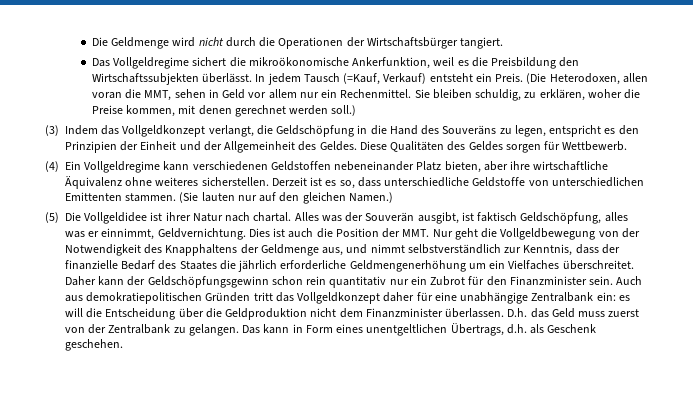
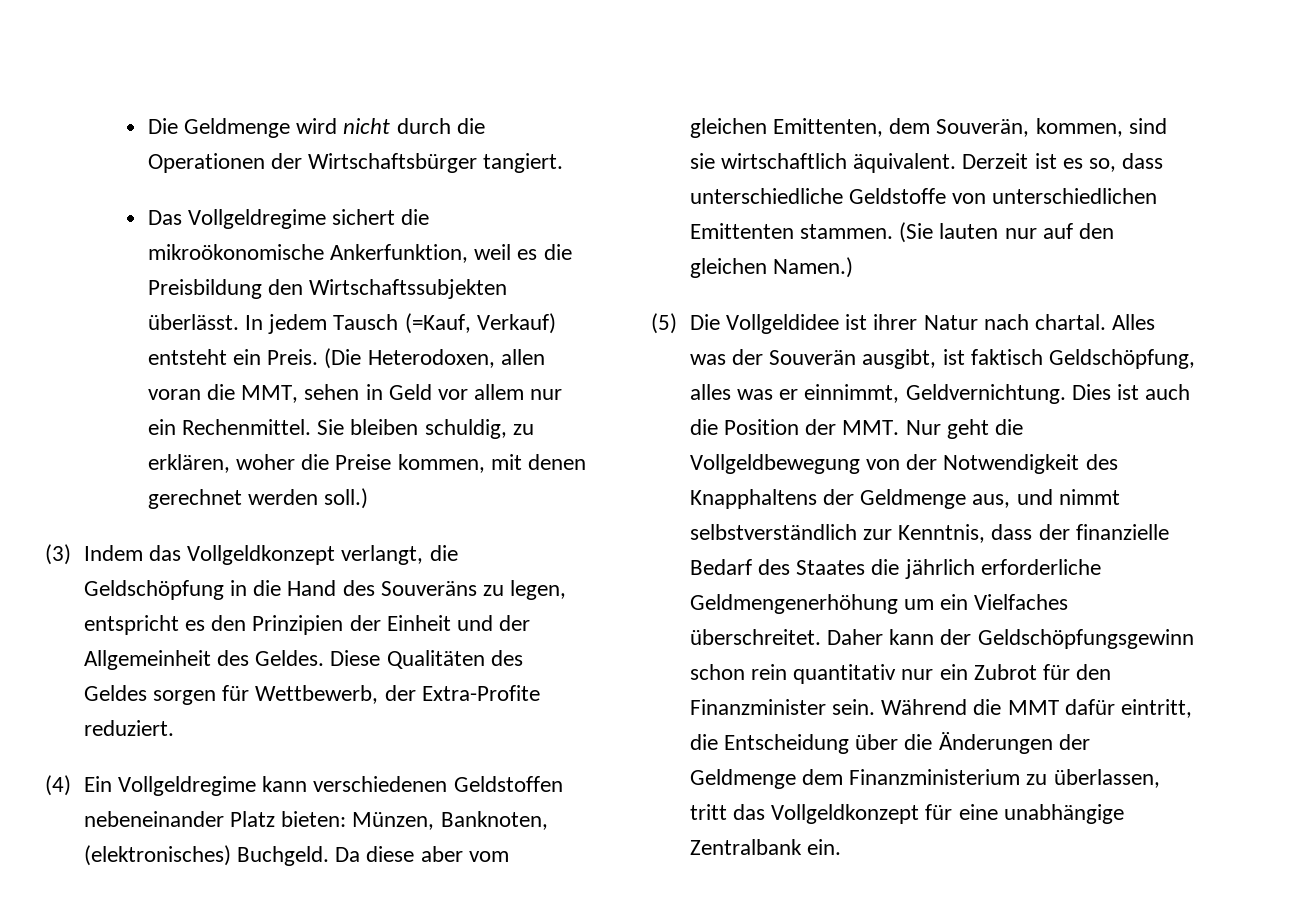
[562,141,628,151] Wettbewerb. -> [255,685,540,704] [83,720,174,736] Wettbewerb, der Extra-Profite reduziert.
[444,161,609,173] [65,176,269,189] bieten, aber ihre wirtschaftliche Äquivalenz ohne weiteres sicherstellen. -> [281,811,548,830] [83,845,509,866] [689,118,1167,138] [689,153,957,173] bieten: Münzen, Banknoten, (elektronisches) Buchgeld. Da diese aber vom gleichen Emittenten, dem Souverän, kommen, sind sie wirtschaftlich äquivalent.
[616,276,643,285] [65,292,251,304] Auch aus demokratiepolitischen Gründen -> [881,699,1192,718] [689,732,1090,754] [689,769,1160,789] Während die MMT dafür eintritt, die Entscheidung über die Änderungen der Geldmenge dem Finanzministerium zu überlassen,
[383,292,415,302] daher -> (920, 814) none
[596,292,630,301] [65,308,640,320] [65,323,597,336] [65,339,123,351] ein: es will die Entscheidung über die Geldproduktion nicht dem Finanzminister überlassen. D.h. das Geld muss zuerst von der Zentralbank zu gelangen. Das kann in Form eines unentgeltlichen Übertrags, d.h. als Geschenk geschehen. -> [806,839,841,855] ein.

